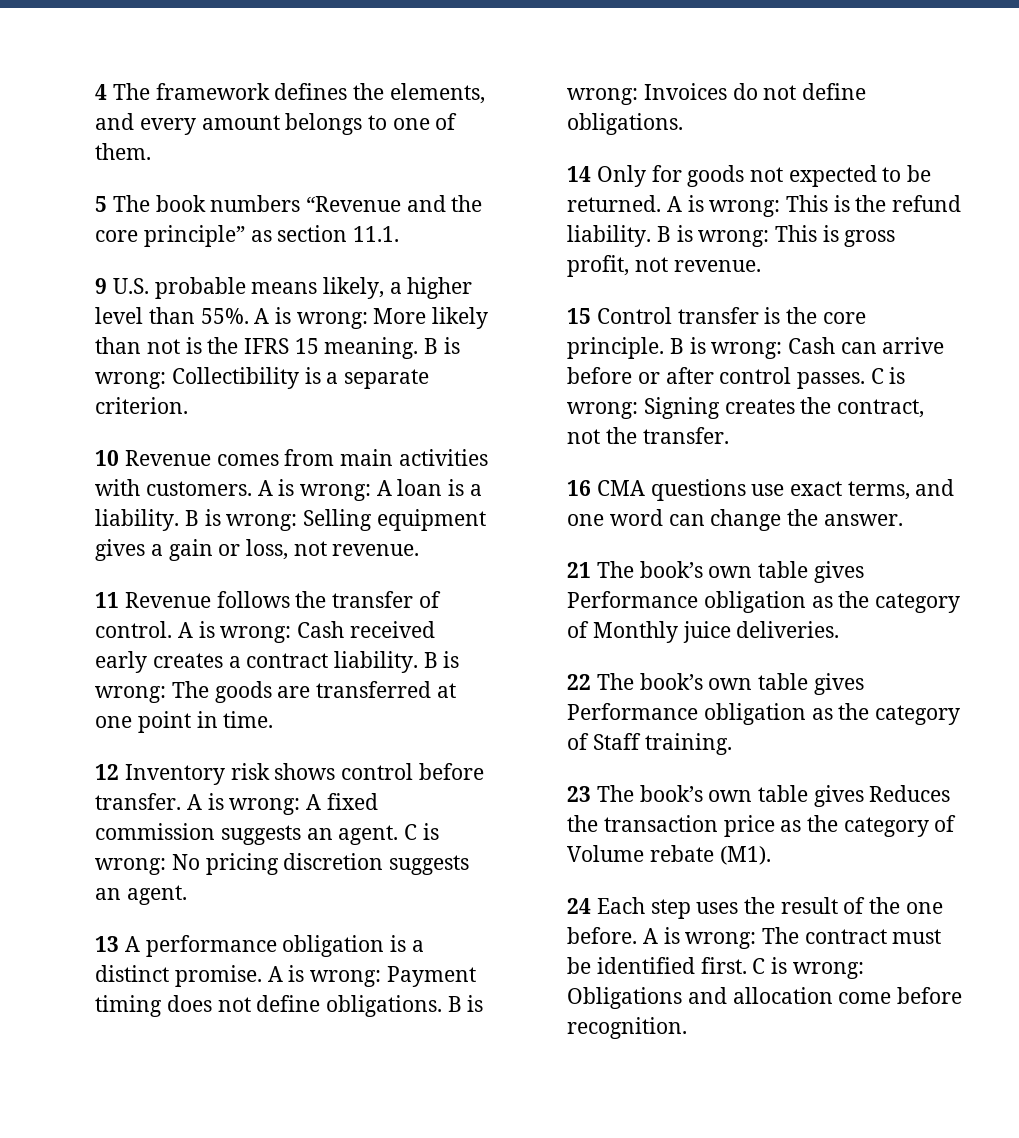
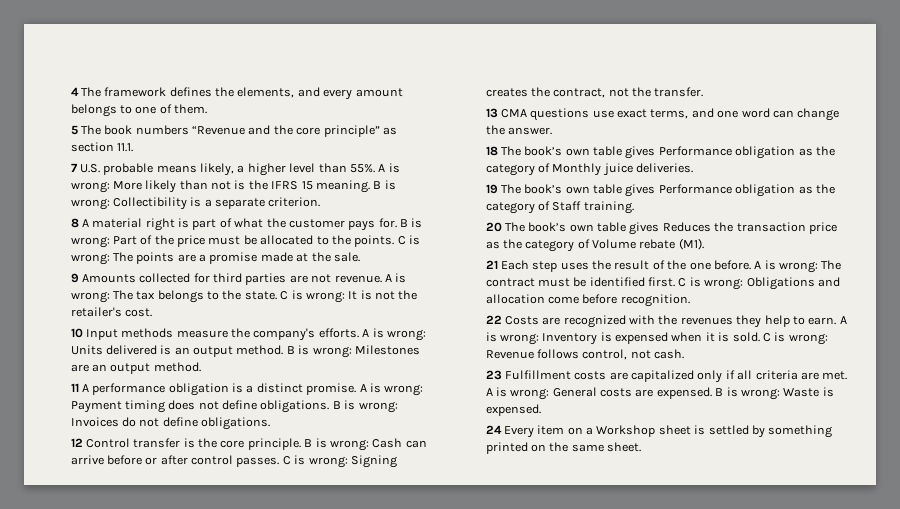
[95,278,108,294] 9 -> [70,163,77,172] 7
[95,449,488,466] [95,479,482,501] [95,509,486,531] [95,539,420,561] [95,591,441,608] [95,621,435,643] [95,651,460,673] [95,681,456,703] [95,711,274,733] [95,763,484,785] [95,793,378,815] [95,823,439,845] [95,853,469,875] [95,885,187,905] [95,936,120,952] 10 Revenue comes from main activities with customers. A is wrong: A loan is a liability. B is wrong: Selling equipment gives a gain or loss, not revenue. // 11 Revenue follows the transfer of control. A is wrong: Cash received early creates a contract liability. B is wrong: The goods are transferred at one point in time. // 12 Inventory risk shows control before transfer. A is wrong: A fixed commission suggests an agent. C is wrong: No pricing discretion suggests an agent. // 13 -> [70,218,423,231] [70,235,420,248] [70,252,360,265] [70,273,407,285] [70,290,418,303] [70,307,152,317] [70,328,426,341] [70,345,420,358] [70,362,201,374] [70,383,79,392] 8 A material right is part of what the customer pays for. B is wrong: Part of the price must be allocated to the points. C is wrong: The points are a promise made at the sale. // 9 Amounts collected for third parties are not revenue. A is wrong: The tax belongs to the state. C is wrong: It is not the retailer's cost. // 10 Input methods measure the company's efforts. A is wrong: Units delivered is an output method. B is wrong: Milestones are an output method. // 11
[567,165,931,187] [567,195,961,217] [567,225,896,247] [567,255,761,277] [567,308,592,324] 14 Only for goods not expected to be returned. A is wrong: This is the refund liability. B is wrong: This is gross profit, not revenue. // 15 -> [70,438,83,447] 12
[567,480,592,496] 16 -> [485,108,498,118] 13
[567,562,592,578] 21 -> [485,146,498,156] 18
[567,674,592,690] 22 -> [485,184,498,194] 19
[567,786,592,802] 23 -> [485,222,502,232] 20
[567,898,592,914] 24 -> [485,260,498,269] 21
(688, 1028) none -> [485,315,847,328] [485,332,828,345] [485,349,684,360] [485,370,848,383] [485,387,834,400] [485,404,541,416] [485,425,833,438] [485,442,641,454] // 22 Costs are recognized with the revenues they help to earn. A is wrong: Inventory is expensed when it is sold. C is wrong: Revenue follows control, not cash. // 23 Fulfillment costs are capitalized only if all criteria are met. A is wrong: General costs are expensed. B is wrong: Waste is expensed. // 24 Every item on a Workshop sheet is settled by something printed on the same sheet.

